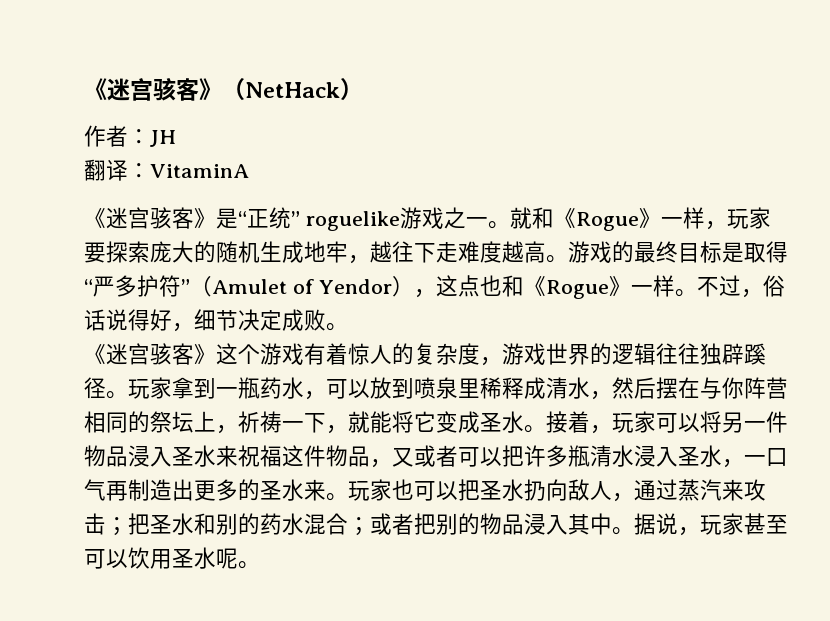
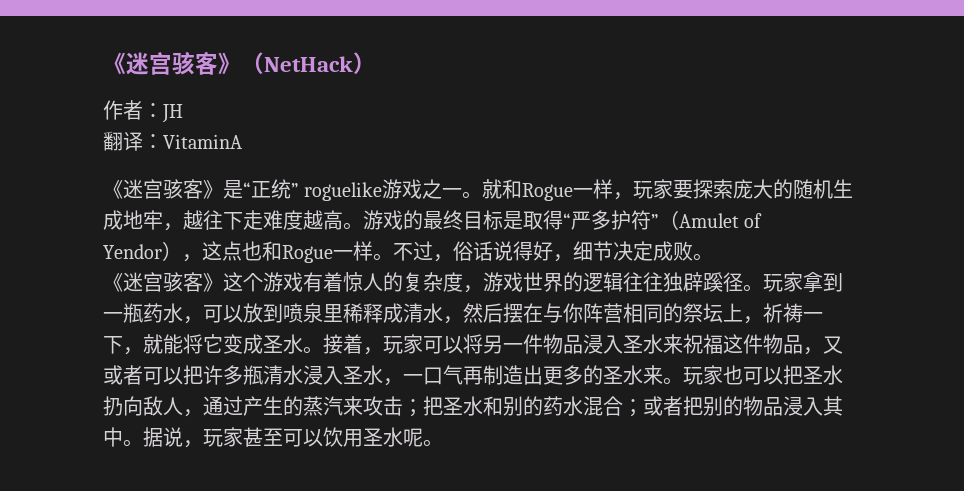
[553,208,661,231] 《Rogue》 -> [522,183,574,201] Rogue
[523,276,631,299] 《Rogue》 -> [282,245,333,263] Rogue
(678, 489) none -> [243,396,303,416] 产生的

